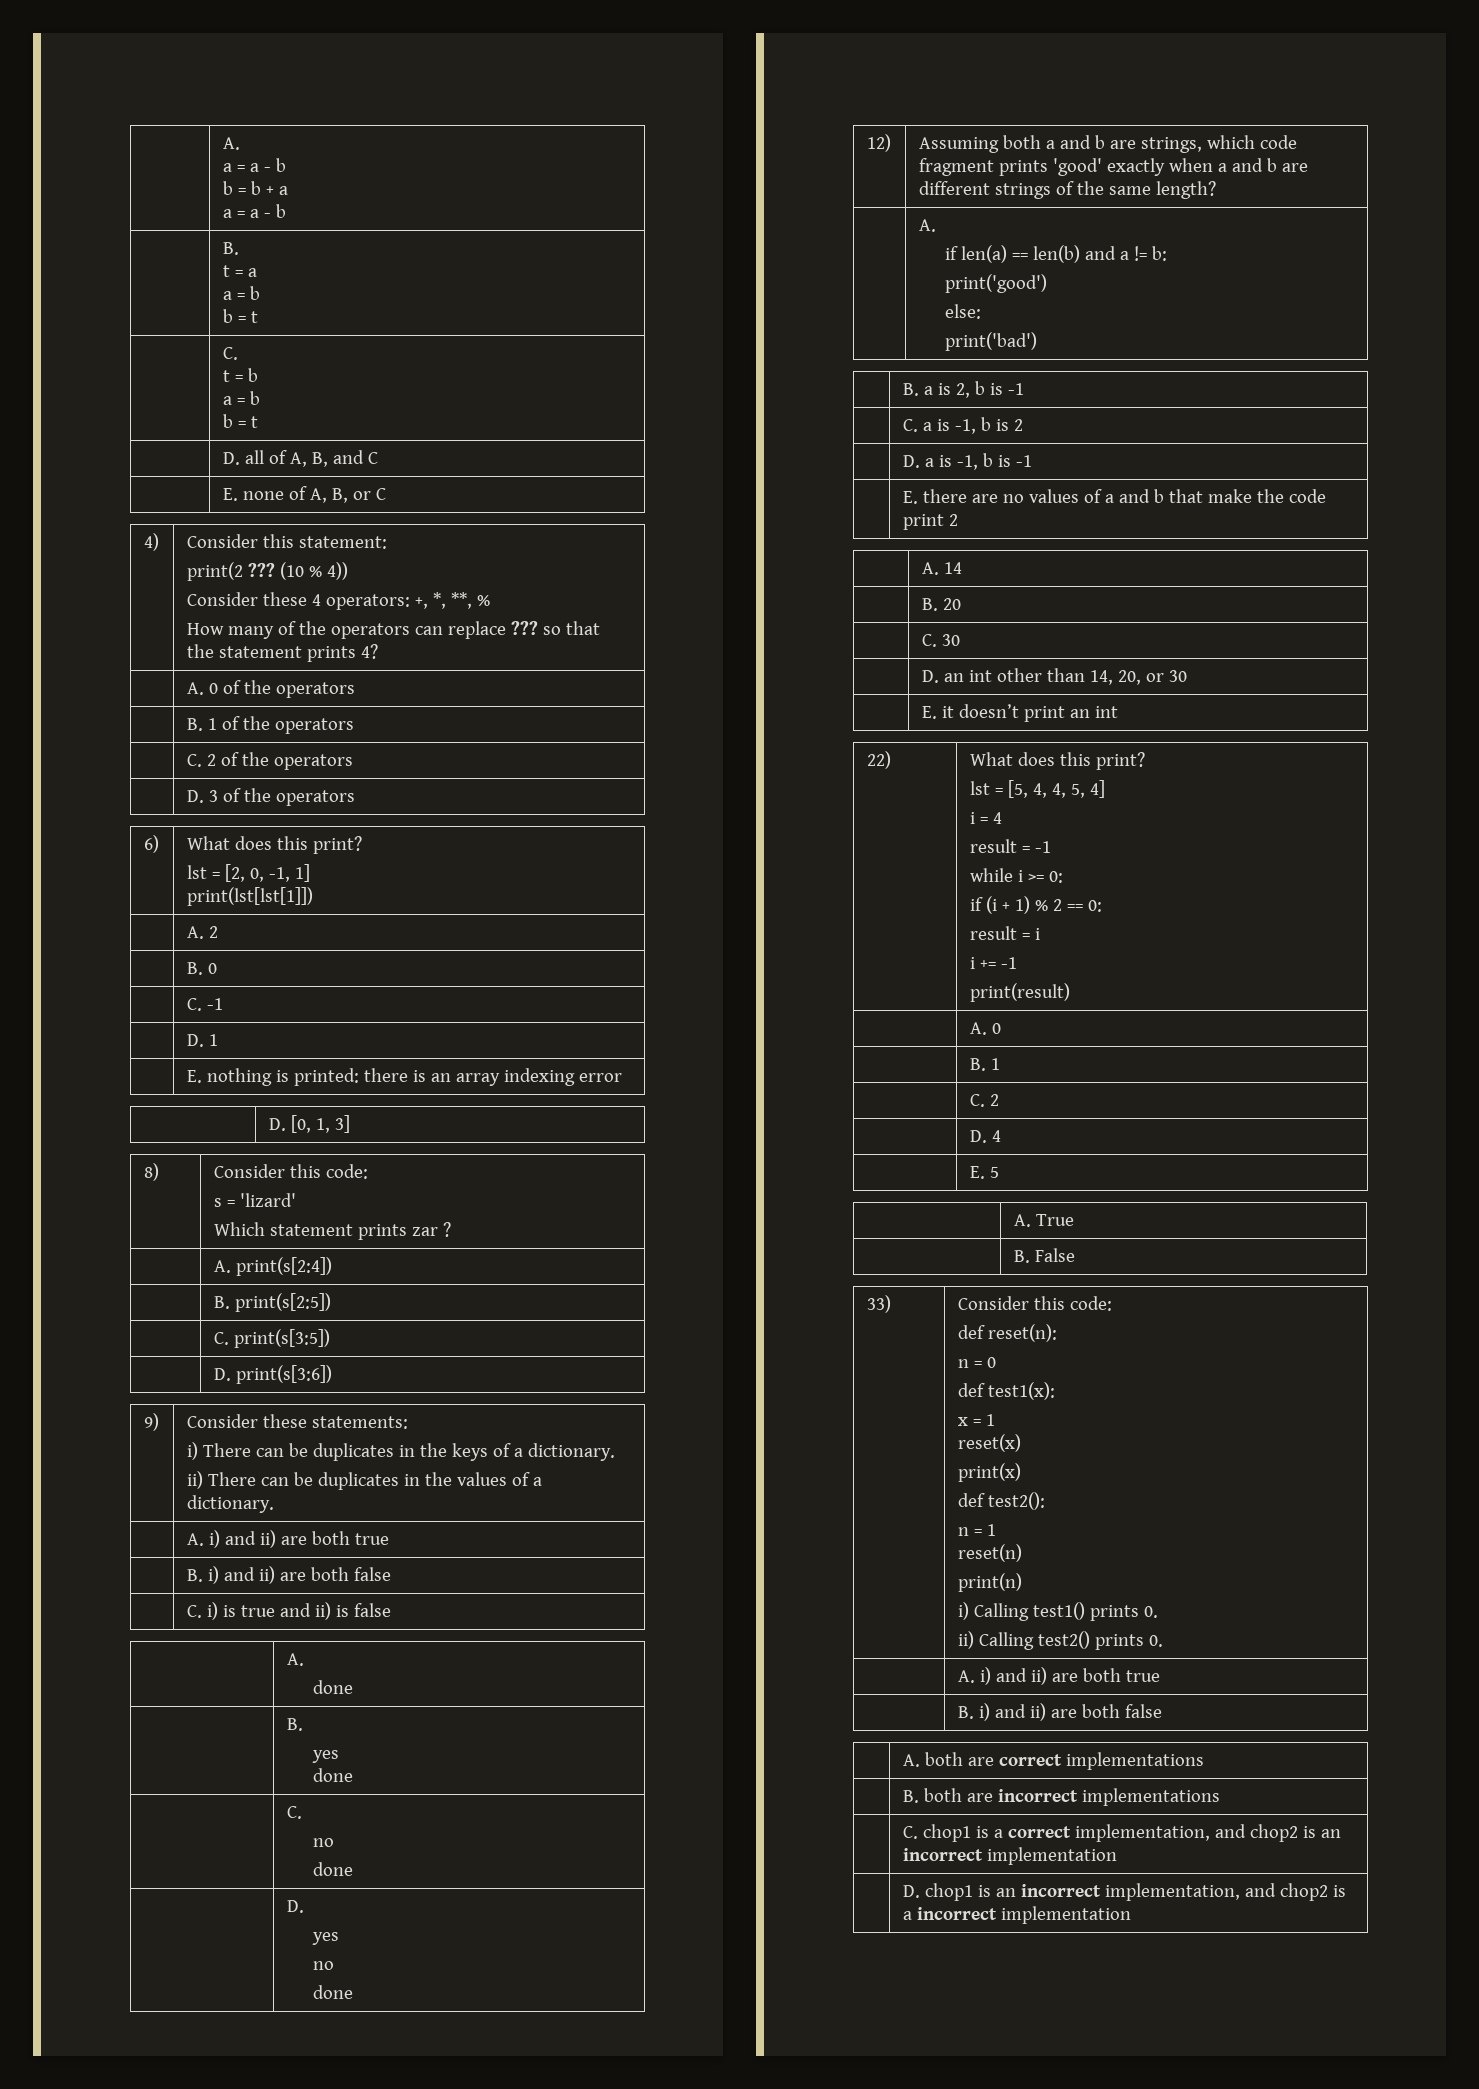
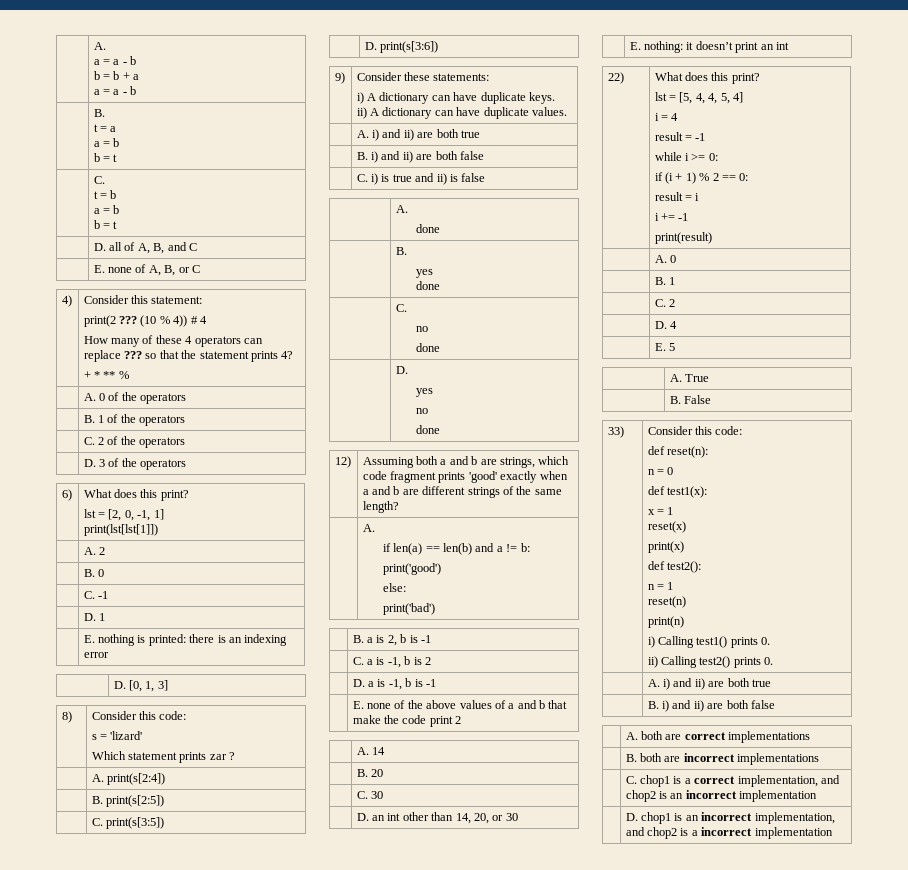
[186,592,490,610] // Consider these 4 operators: +, *, **, % -> [190,316,207,324] # 4
[298,621,326,635] the -> [155,335,193,344] these 4
(378, 651) none -> [83,371,129,379] // + * ** %
[455,1073,500,1086] array -> (242, 640) none
[202,1443,615,1461] [186,1471,542,1490] [186,1495,274,1513] There can be duplicates in the keys of a dictionary. // ii) There can be duplicates in the values of a dictionary. -> [367,92,555,104] [356,107,567,119] A dictionary can have duplicate keys. // ii) A dictionary can have duplicate values.
[922,489,1024,503] there are no -> [367,700,457,709] none of the above
(937, 712) none -> [644,41,684,53] nothing:

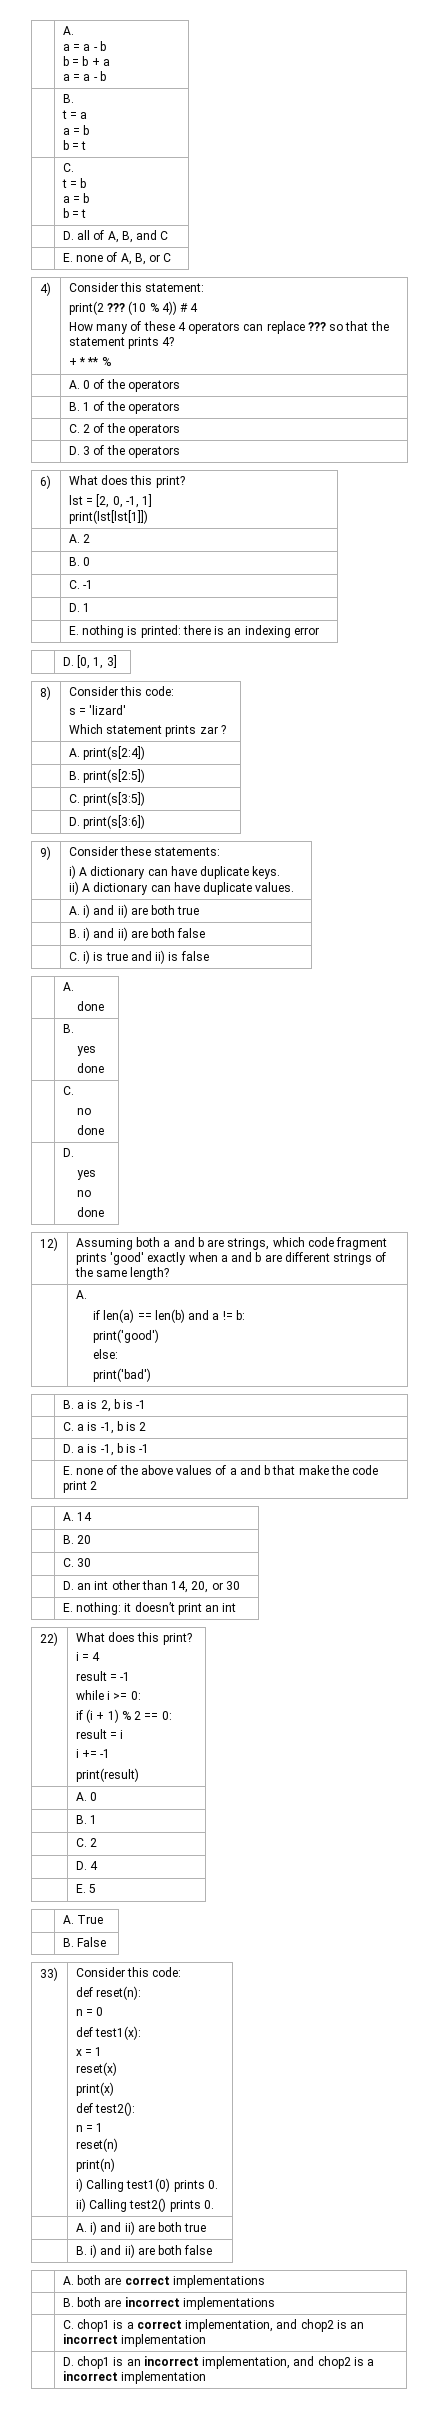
[654,92,743,104] // lst = [5, 4, 4, 5, 4] -> (192, 1639) none
[696,636,728,648] test1() -> [126,2178,171,2192] test1(0)

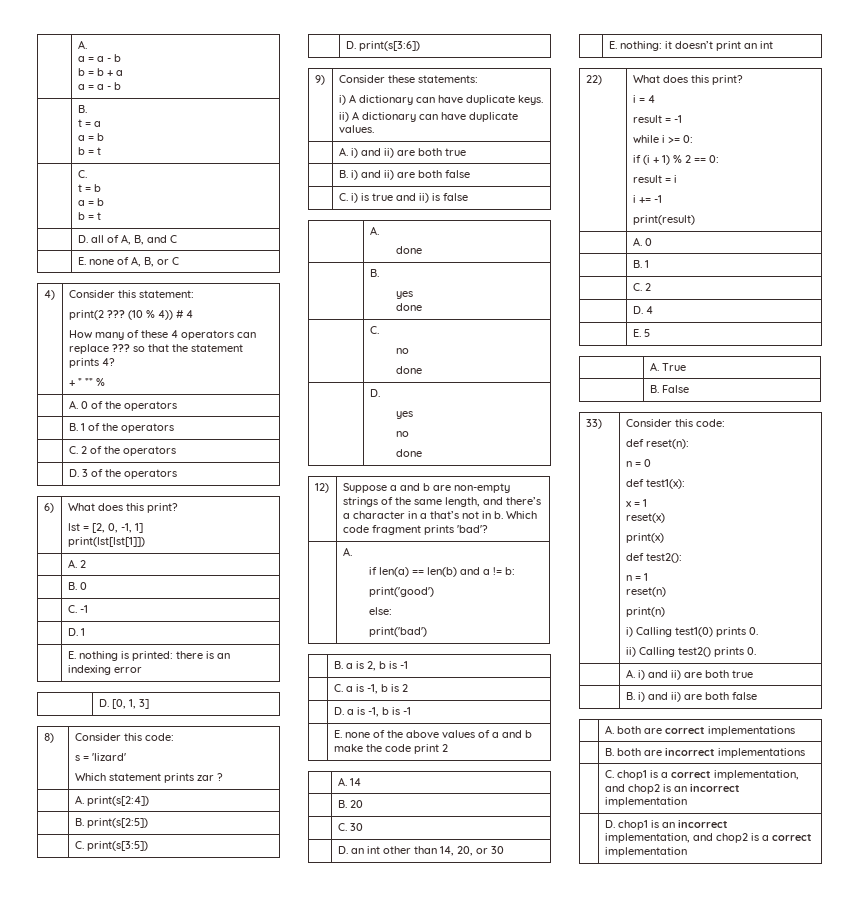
[75,1237,388,1250] [75,1252,387,1265] [74,1267,170,1280] Assuming both a and b are strings, which code fragment prints 'good' exactly when a and b are different strings of the same length? -> [342,483,510,493] [342,497,541,507] [342,511,537,519] [342,525,488,535] Suppose a and b are non-empty strings of the same length, and there’s a character in a that’s not in b. Which code fragment prints 'bad'?
[272,1465,296,1475] that -> (532, 734) none
[62,2371,118,2381] incorrect -> [771,834,812,841] correct

